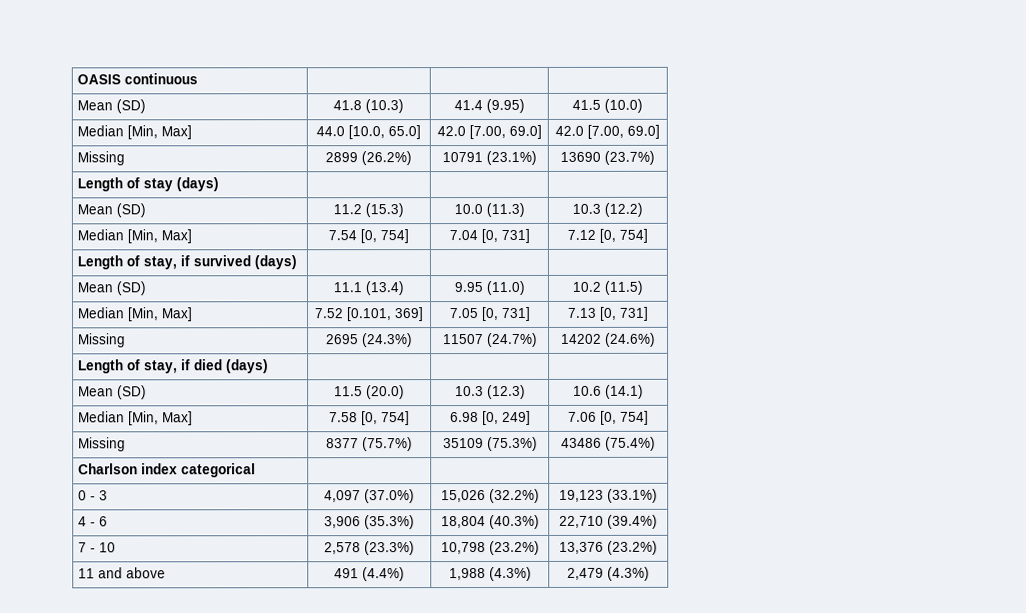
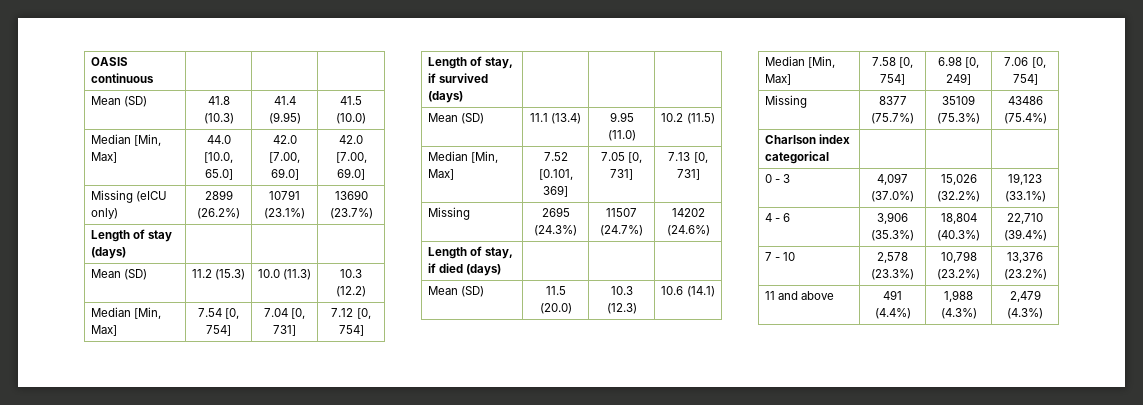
(126, 158) none -> [135,191,167,202] [90,208,118,219] (eICU only)

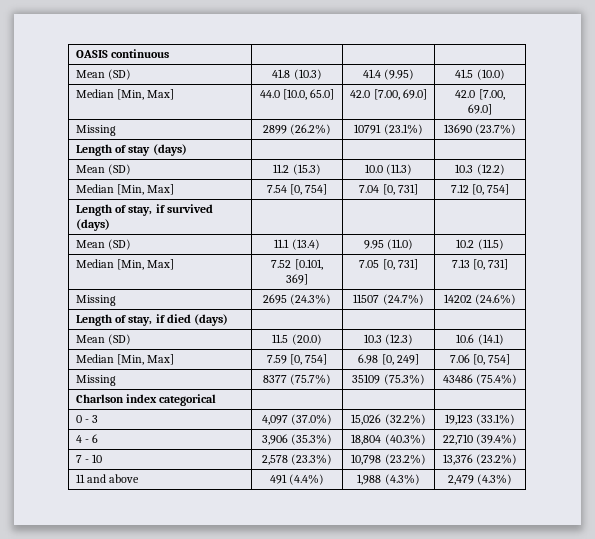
[135,191,167,202] [90,208,118,219] (eICU only) -> (116, 130) none
[871,57,896,66] 7.58 -> [266,355,287,364] 7.59

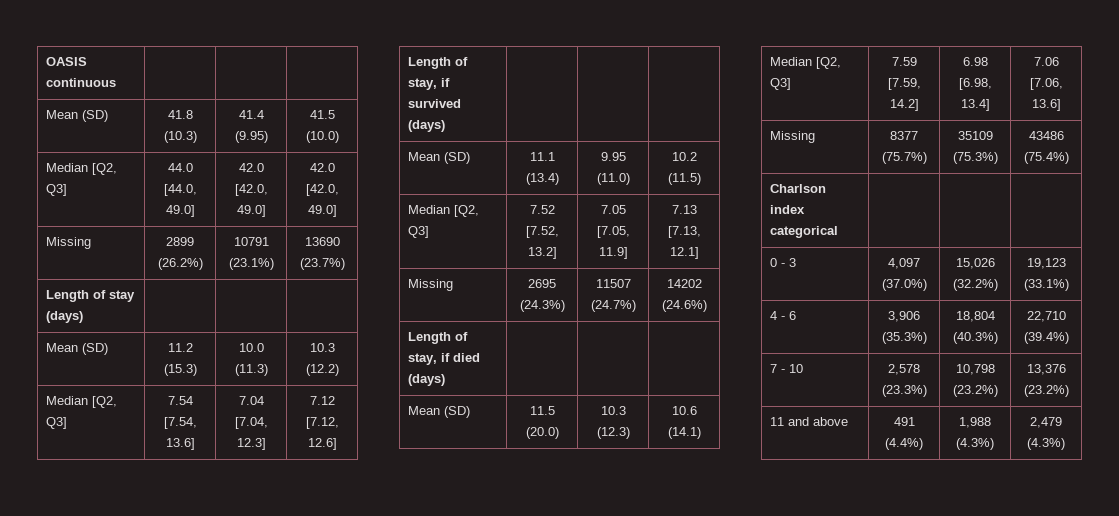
[117,89,175,100] [Min, Max] -> [91,163,117,175] [45,184,67,196] [Q2, Q3]
[283,89,335,100] [350,89,427,100] [455,89,505,100] [468,104,492,115] [10.0, 65.0] | 42.0 [7.00, 69.0] | 42.0 [7.00, 69.0] -> [163,184,197,196] [165,205,195,217] [238,163,264,172] [234,184,268,196] [236,205,266,217] [309,163,335,172] [305,184,339,196] [307,205,337,217] [44.0, 49.0] | 42.0 [42.0, 49.0] | 42.0 [42.0, 49.0]
[117,184,175,195] [Min, Max] -> [91,396,117,408] [45,417,67,429] [Q2, Q3]
[290,184,328,195] [0, 754] -> [163,417,197,429] [165,438,195,450] [7.54, 13.6]
[382,184,418,195] [0, 731] -> [234,417,268,429] [236,438,266,450] [7.04, 12.3]
[472,184,510,195] [0, 754] -> [305,417,339,429] [307,438,337,450] [7.12, 12.6]
[117,259,175,270] [Min, Max] -> [453,205,479,217] [407,226,429,238] [Q2, Q3]
[294,259,323,270] [286,274,308,285] [0.101, 369] -> [525,226,559,238] [527,247,557,259] [7.52, 13.2]
[382,259,418,270] [0, 731] -> [596,226,630,238] [598,247,628,259] [7.05, 11.9]
[473,259,509,270] [0, 731] -> [667,226,701,238] [669,247,699,259] [7.13, 12.1]
[117,354,175,365] [Min, Max] -> [815,57,841,69] [769,78,791,90] [Q2, Q3]
[290,354,328,365] [0, 754] -> [887,78,921,90] [889,99,919,111] [7.59, 14.2]
[381,354,419,365] [0, 249] -> [958,78,992,90] [960,99,990,111] [6.98, 13.4]
[473,354,511,365] [0, 754] -> [1029,78,1063,90] [1031,99,1061,111] [7.06, 13.6]

